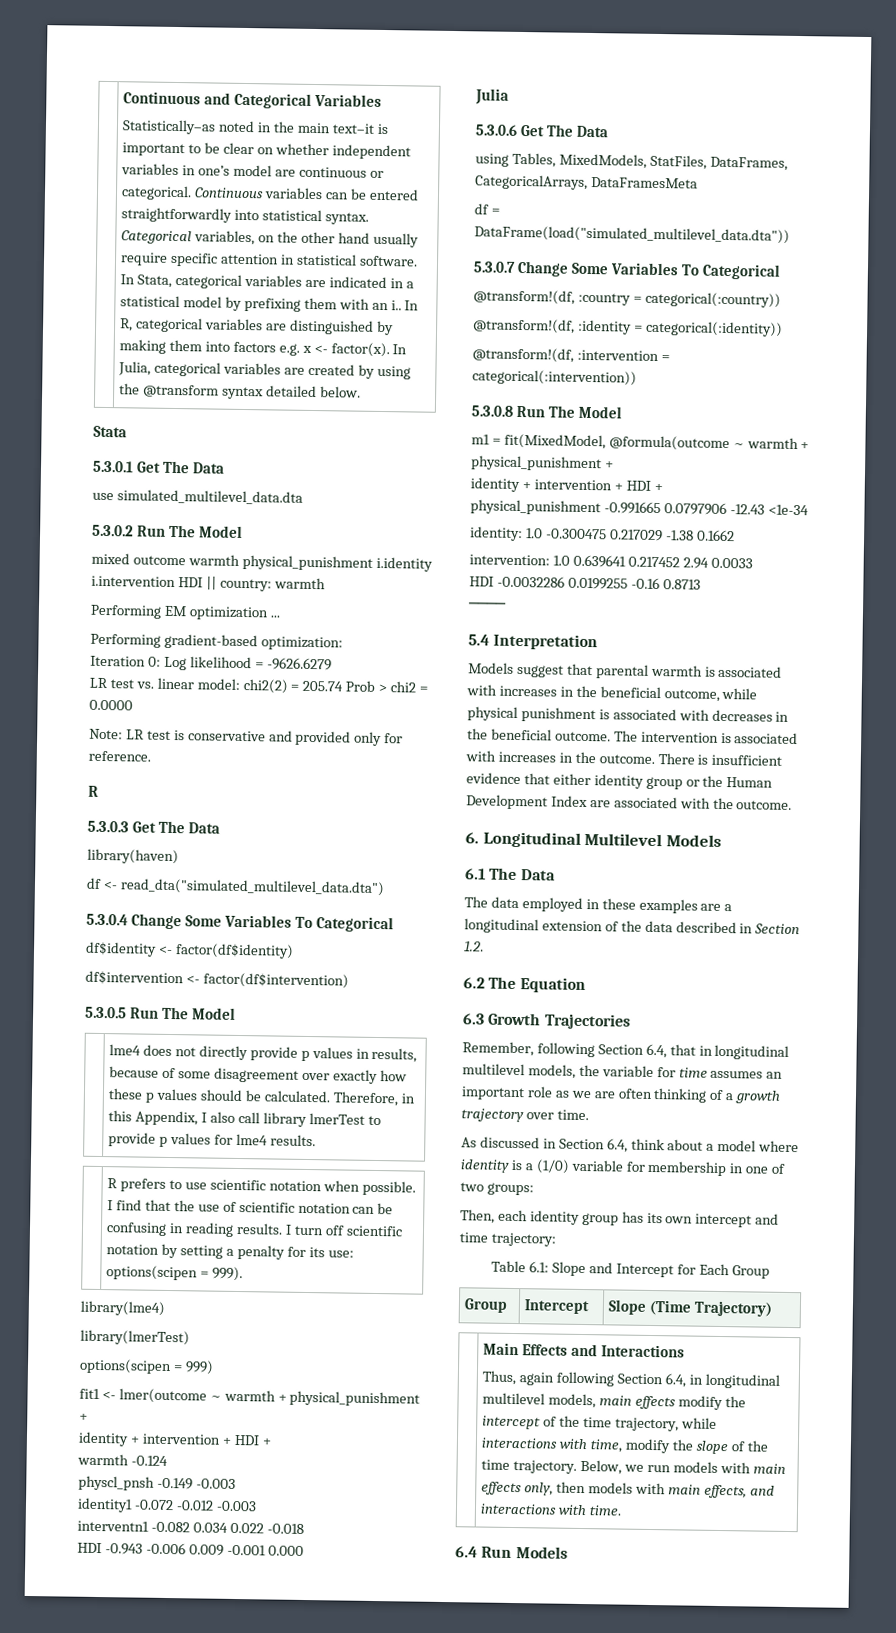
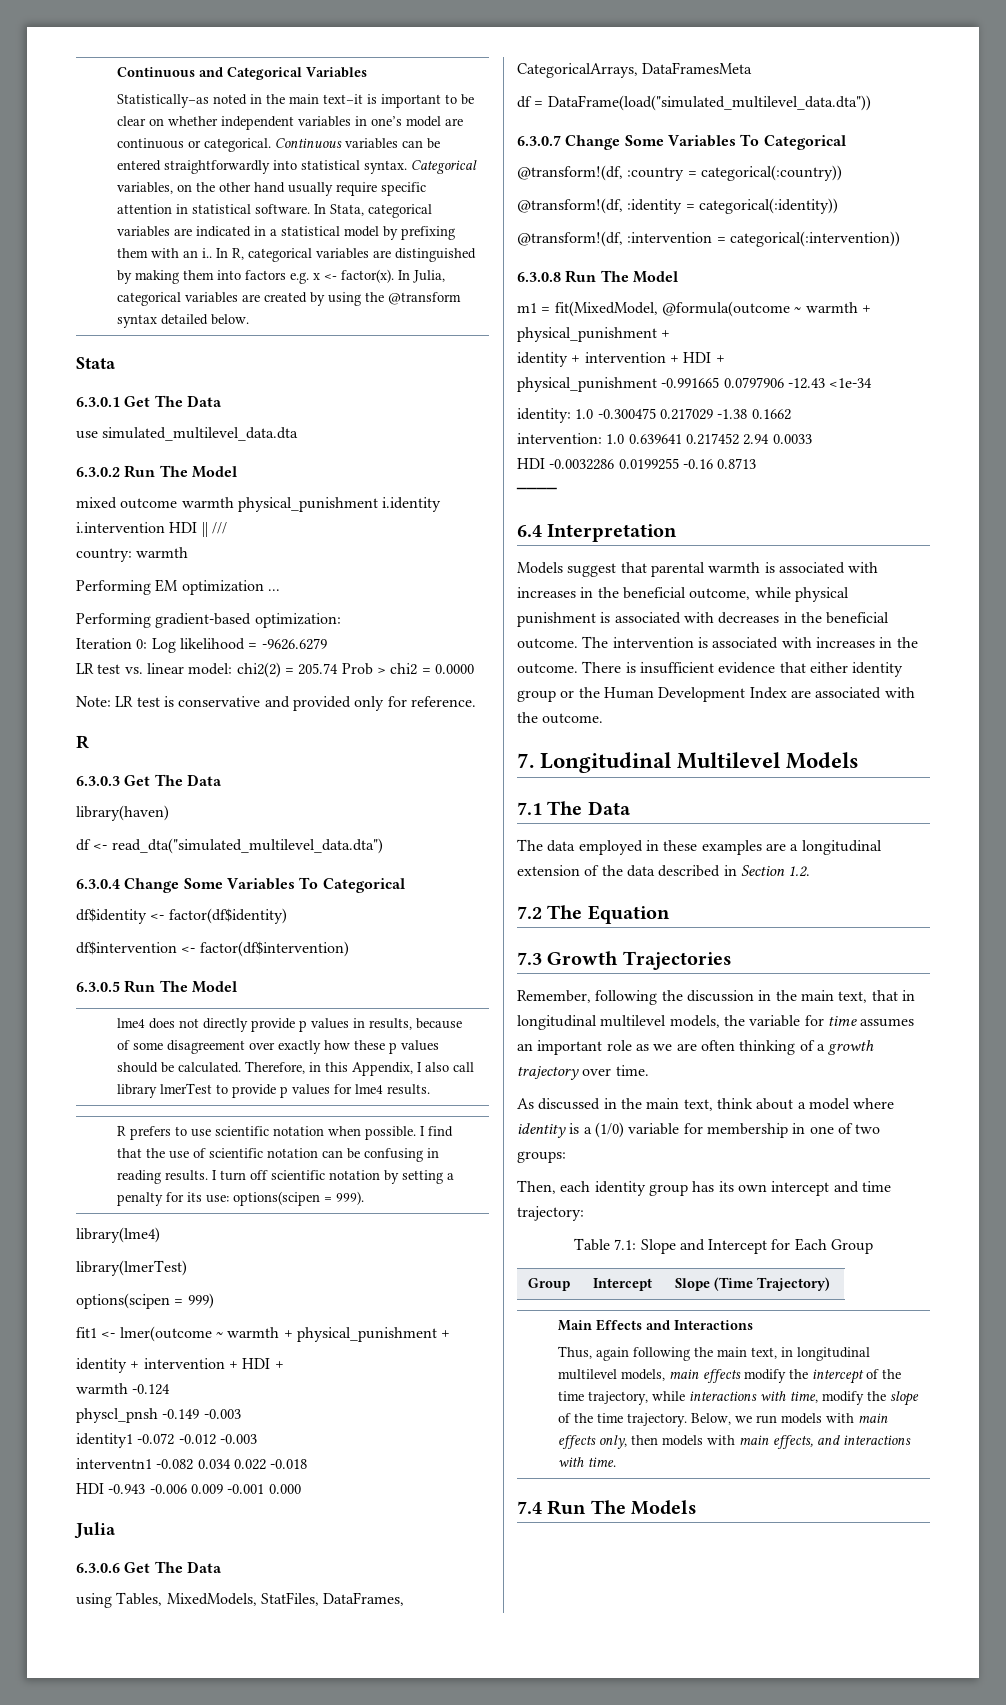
[92,460,134,473] 5.3.0.1 -> [76,397,120,407] 6.3.0.1
[92,524,134,537] 5.3.0.2 -> [76,467,120,477] 6.3.0.2
(217, 583) none -> [211,522,227,534] /// //
[87,820,129,833] 5.3.0.3 -> [76,776,120,786] 6.3.0.3
[86,913,128,926] 5.3.0.4 -> [76,879,120,889] 6.3.0.4
[85,1006,127,1019] 5.3.0.5 -> [76,981,120,992] 6.3.0.5
[475,124,518,136] 5.3.0.6 -> [76,1563,120,1573] 6.3.0.6
[473,261,516,273] 5.3.0.7 -> [517,135,561,146] 6.3.0.7
[471,405,513,417] 5.3.0.8 -> [517,272,561,282] 6.3.0.8
[468,634,490,646] 5.4 -> [517,525,542,537] 6.4
[465,832,479,844] 6. -> [517,753,534,768] 7.
[465,868,486,880] 6.1 -> [517,802,542,815] 7.1
[463,977,485,989] 6.2 -> [517,906,542,919] 7.2
[462,1013,485,1025] 6.3 -> [517,952,542,965] 7.3
[597,1043,667,1059] Section 6.4, -> [661,990,868,1003] the discussion in the main text,
[558,1138,628,1153] Section 6.4, -> [620,1098,713,1111] the main text,
[529,1261,550,1273] 6.1: -> [614,1239,637,1250] 7.1:
[616,1373,686,1388] Section 6.4, -> [694,1347,778,1359] the main text,
[455,1546,513,1559] 6.4 Run -> [517,1500,626,1515] 7.4 Run The

